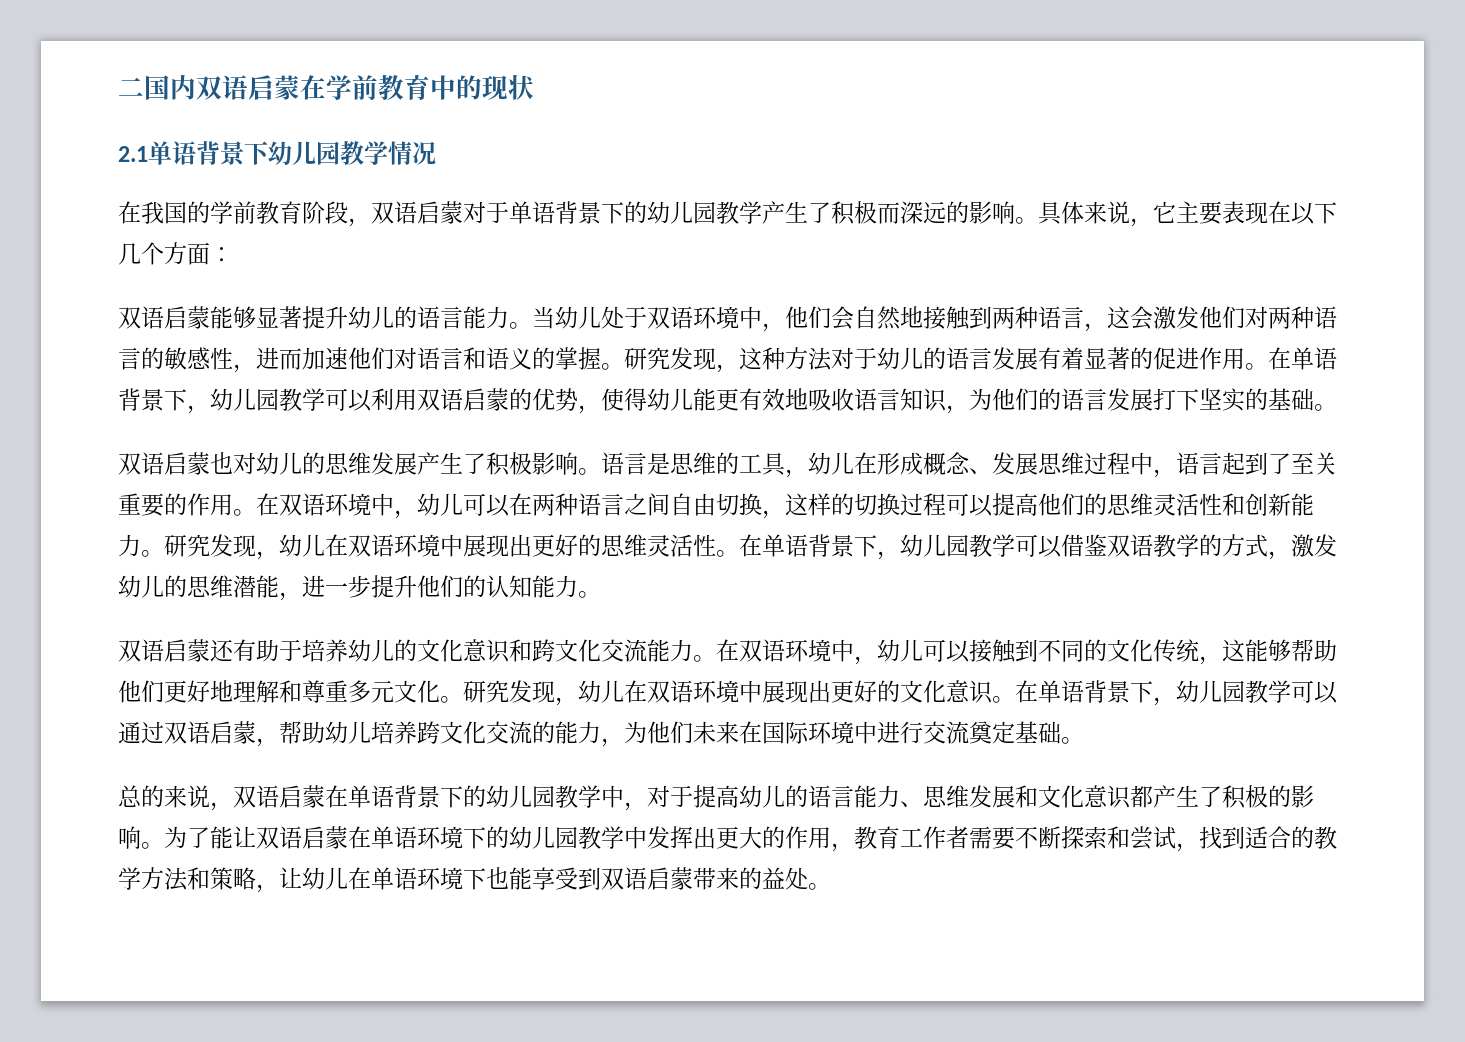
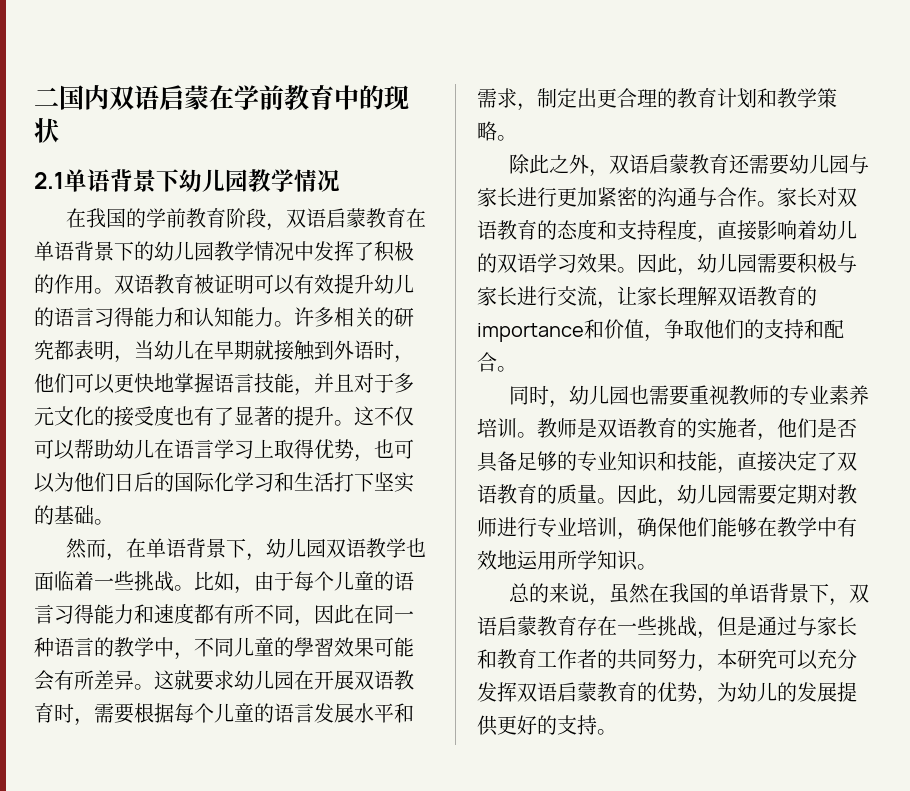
[463,201,1337,227] [118,242,233,265] [118,306,1337,332] [118,347,1337,373] [118,388,1337,414] [118,452,1337,478] [118,493,1314,519] [118,534,1337,560] [118,575,601,601] [118,639,1337,665] [118,680,1338,706] [118,721,1084,747] [118,785,325,811] 对于单语背景下的幼儿园教学产生了积极而深远的影响。具体来说，它主要表现在以下几个方面： // 双语启蒙能够显著提升幼儿的语言能力。当幼儿处于双语环境中，他们会自然地接触到两种语言，这会激发他们对两种语言的敏感性，进而加速他们对语言和语义的掌握。研究发现，这种方法对于幼儿的语言发展有着显著的促进作用。在单语背景下，幼儿园教学可以利用双语启蒙的优势，使得幼儿能更有效地吸收语言知识，为他们的语言发展打下坚实的基础。 // 双语启蒙也对幼儿的思维发展产生了积极影响。语言是思维的工具，幼儿在形成概念、发展思维过程中，语言起到了至关重要的作用。在双语环境中，幼儿可以在两种语言之间自由切换，这样的切换过程可以提高他们的思维灵活性和创新能力。研究发现，幼儿在双语环境中展现出更好的思维灵活性。在单语背景下，幼儿园教学可以借鉴双语教学的方式，激发幼儿的思维潜能，进一步提升他们的认知能力。 // 双语启蒙还有助于培养幼儿的文化意识和跨文化交流能力。在双语环境中，幼儿可以接触到不同的文化传统，这能够帮助他们更好地理解和尊重多元文化。研究发现，幼儿在双语环境中展现出更好的文化意识。在单语背景下，幼儿园教学可以通过双语启蒙，帮助幼儿培养跨文化交流的能力，为他们未来在国际环境中进行交流奠定基础。 // 总的来说，双语启蒙 -> [365,208,406,228] 教育
[601,785,1314,811] [118,826,1337,852] [118,867,808,893] 中，对于提高幼儿的语言能力、思维发展和文化意识都产生了积极的影响。为了能让双语启蒙在单语环境下的幼儿园教学中发挥出更大的作用，教育工作者需要不断探索和尝试，找到适合的教学方法和策略，让幼儿在单语环境下也能享受到双语启蒙带来的益处 -> [254,241,414,262] [34,274,414,295] [34,307,414,327] [34,340,414,363] [34,373,414,396] [34,405,414,427] [34,439,414,462] [34,472,414,493] [34,505,114,525] [65,538,426,561] [34,571,414,594] [34,603,414,627] [34,637,414,660] [34,670,414,691] [34,703,414,726] [477,88,837,111] [477,121,517,141] [508,154,869,177] [477,187,857,207] [477,219,857,243] [477,253,857,276] [477,286,817,309] [477,319,844,342] [477,352,517,372] [508,385,869,408] [477,418,857,441] [477,451,857,474] [477,484,857,507] [477,517,857,540] [477,550,657,571] [508,583,869,606] [477,616,857,639] [477,649,857,672] [477,682,857,705] [477,715,597,736] 情况中发挥了积极的作用。双语教育被证明可以有效提升幼儿的语言习得能力和认知能力。许多相关的研究都表明，当幼儿在早期就接触到外语时，他们可以更快地掌握语言技能，并且对于多元文化的接受度也有了显著的提升。这不仅可以帮助幼儿在语言学习上取得优势，也可以为他们日后的国际化学习和生活打下坚实的基础。 // 然而，在单语背景下，幼儿园双语教学也面临着一些挑战。比如，由于每个儿童的语言习得能力和速度都有所不同，因此在同一种语言的教学中，不同儿童的學習效果可能会有所差异。这就要求幼儿园在开展双语教育时，需要根据每个儿童的语言发展水平和需求，制定出更合理的教育计划和教学策略。 // 除此之外，双语启蒙教育还需要幼儿园与家长进行更加紧密的沟通与合作。家长对双语教育的态度和支持程度，直接影响着幼儿的双语学习效果。因此，幼儿园需要积极与家长进行交流，让家长理解双语教育的importance和价值，争取他们的支持和配合。 // 同时，幼儿园也需要重视教师的专业素养培训。教师是双语教育的实施者，他们是否具备足够的专业知识和技能，直接决定了双语教育的质量。因此，幼儿园需要定期对教师进行专业培训，确保他们能够在教学中有效地运用所学知识。 // 总的来说，虽然在我国的单语背景下，双语启蒙教育存在一些挑战，但是通过与家长和教育工作者的共同努力，本研究可以充分发挥双语启蒙教育的优势，为幼儿的发展提供更好的支持

